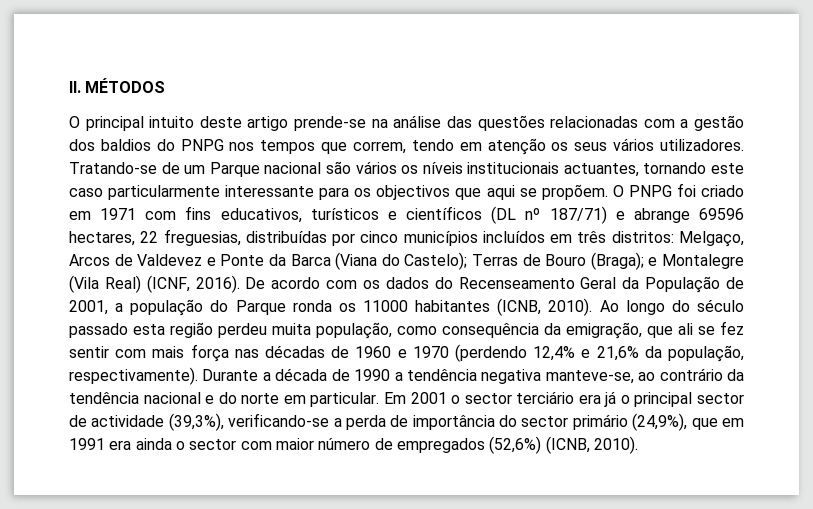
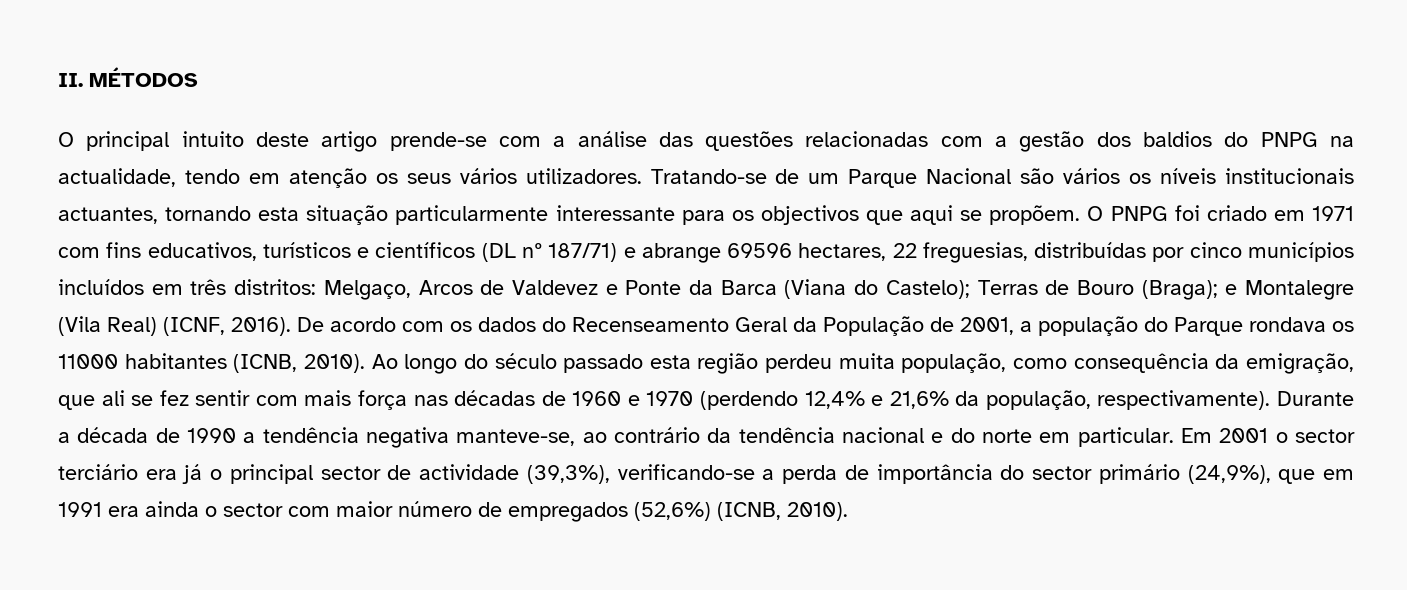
[371,119,388,128] na -> [498,136,566,147] com a
[229,140,406,154] nos tempos que correm, -> [1329,136,1354,147] [58,168,176,187] na actualidade,
[264,162,322,174] nacional -> [926,168,1012,184] Nacional
[711,163,744,174] [69,188,103,197] este caso -> [258,205,389,225] esta situação
[292,300,332,312] ronda -> [1249,317,1326,332] rondava

